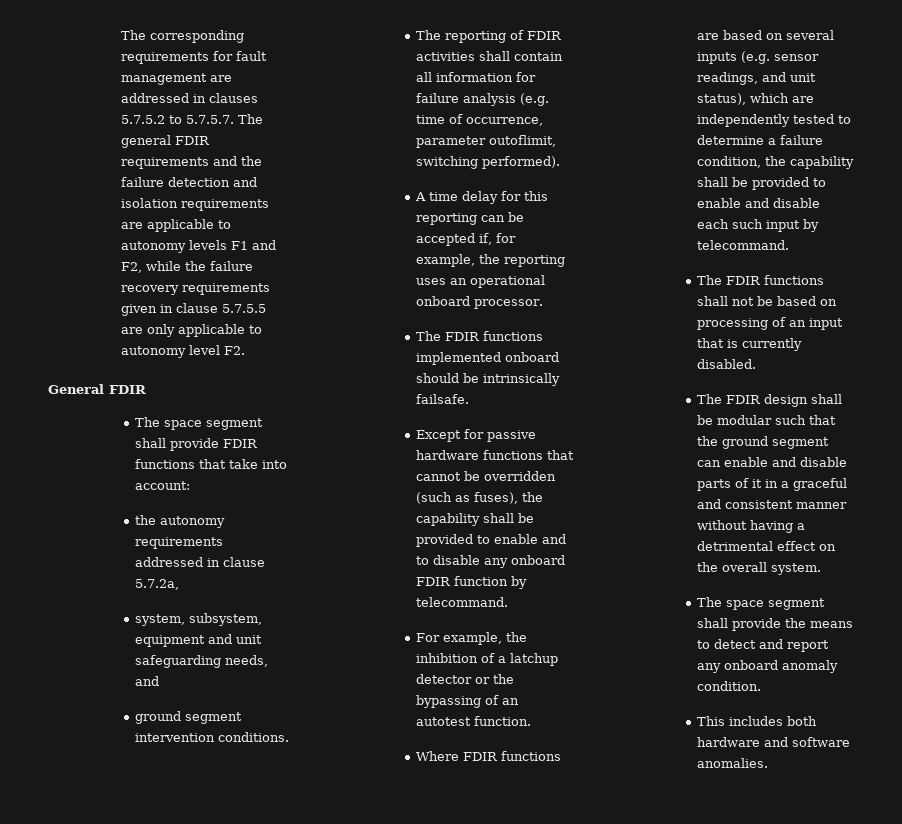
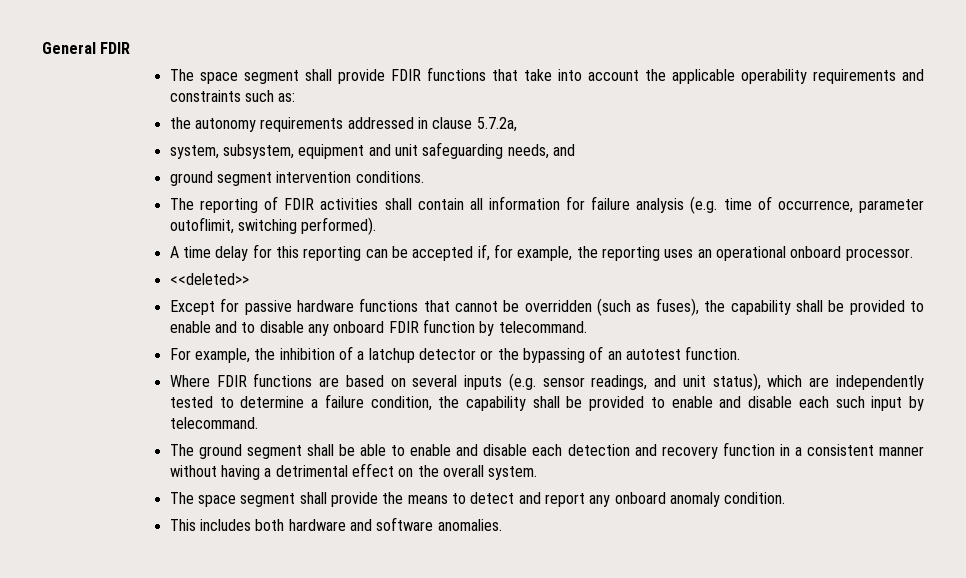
[121,30,245,43] [121,51,268,64] [121,73,233,85] [121,93,259,103] [121,114,264,124] [121,135,211,148] [121,156,263,169] [121,177,258,187] [121,198,270,211] [121,219,232,232] [121,240,277,253] [121,261,254,273] [121,283,271,295] [121,303,267,316] [121,324,263,337] [121,345,246,358] The corresponding requirements for fault management are addressed in clauses 5.7.5.2 to 5.7.5.7. The general FDIR requirements and the failure detection and isolation requirements are applicable to autonomy levels F1 and F2, while the failure recovery requirements given in clause 5.7.5.5 are only applicable to autonomy level F2. // -> (42, 48) none
[134,481,190,490] account: -> [587,69,924,84] [169,90,296,102] account the applicable operability requirements and constraints such as:
[415,331,543,341] [415,352,559,365] [415,373,560,386] [415,394,469,404] The FDIR functions implemented onboard should be intrinsically failsafe. -> [169,273,249,285] <<deleted>>
[725,275,824,285] [696,296,837,306] [696,317,843,330] [696,338,802,351] [696,359,756,369] [696,394,842,407] [696,415,836,425] [696,436,829,449] [696,457,847,467] [696,478,847,491] [696,499,721,509] FDIR functions shall not be based on processing of an input that is currently disabled. // The FDIR design shall be modular such that the ground segment can enable and disable parts of it in a graceful and -> [198,442,802,459] ground segment shall be able to enable and disable each detection and recovery function in a

